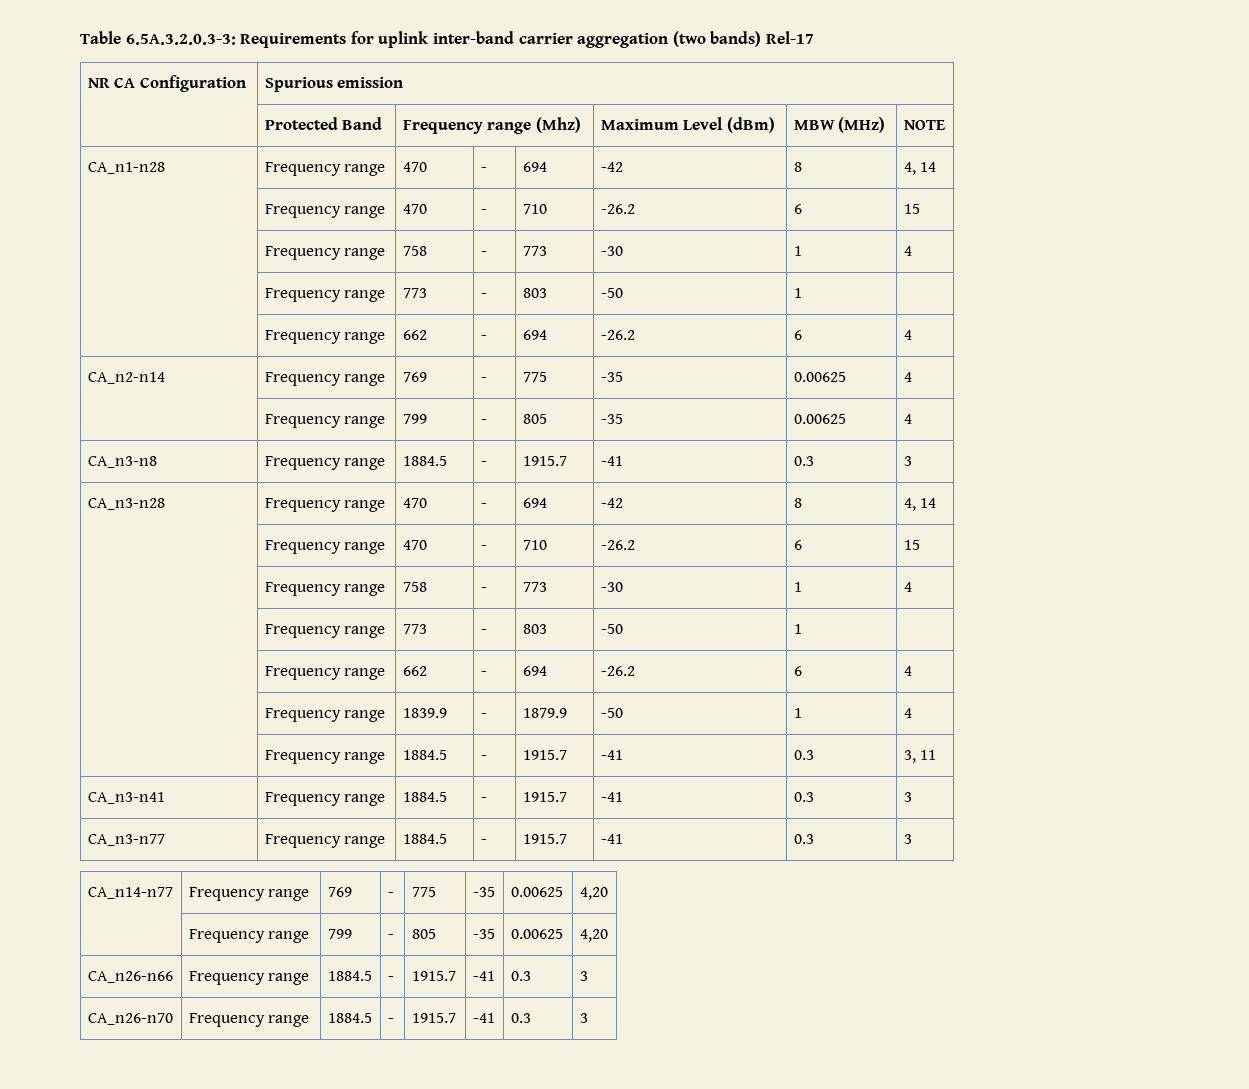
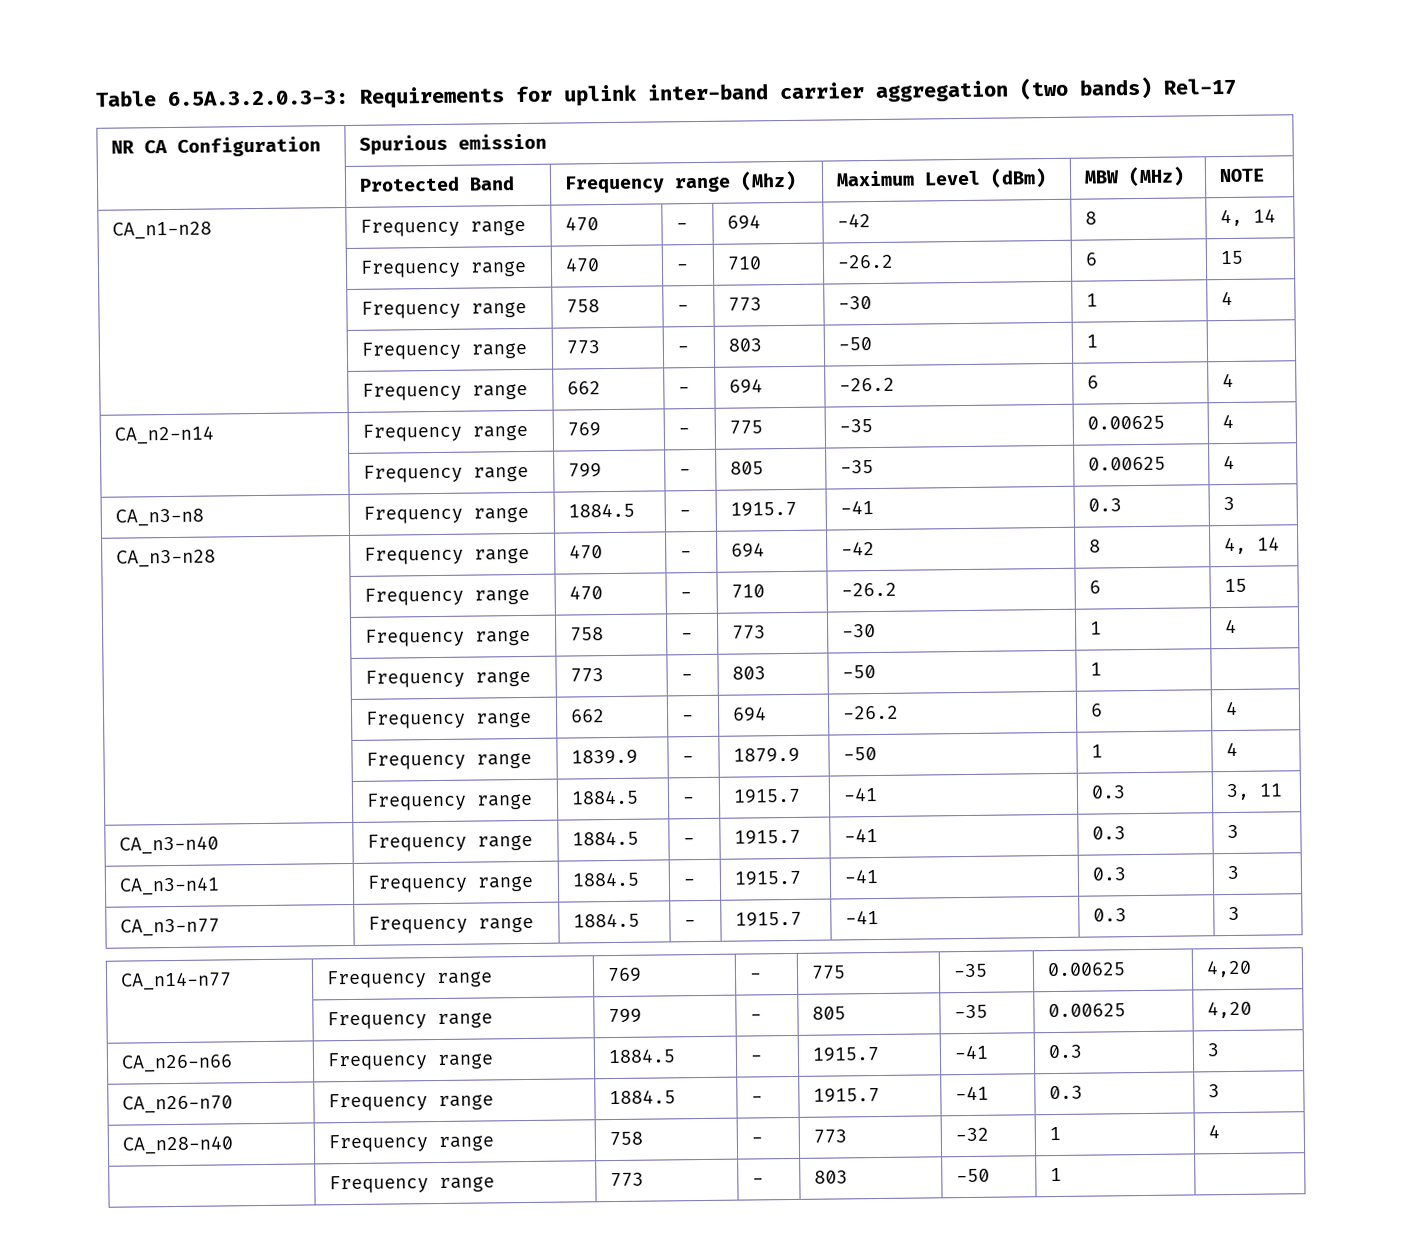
(937, 755) none -> [118,836,219,855] [366,833,533,852] [571,831,639,846] [682,837,695,845] [733,829,801,845] [843,829,878,843] [1091,826,1126,840] [1226,824,1239,839] // CA_n3-n40 | Frequency range | 1884.5 | - | 1915.7 | -41 | 0.3 | 3
(588, 1018) none -> [121,1136,234,1155] [327,1134,494,1153] [608,1131,643,1146] [750,1136,763,1144] [812,1129,847,1143] [954,1127,989,1142] [1048,1126,1061,1141] [1207,1125,1220,1139] [328,1175,495,1194] [609,1172,644,1187] [751,1177,764,1185] [813,1170,848,1184] [955,1168,990,1183] [1049,1167,1062,1182] // CA_n28-n40 | Frequency range | 758 | - | 773 | -32 | 1 | 4 // | Frequency range | 773 | - | 803 | -50 | 1 |

